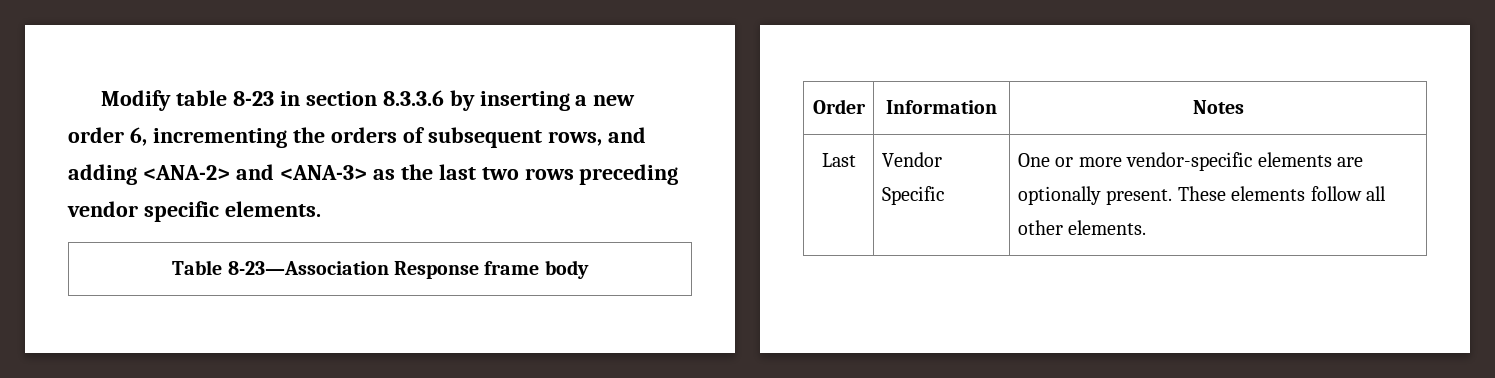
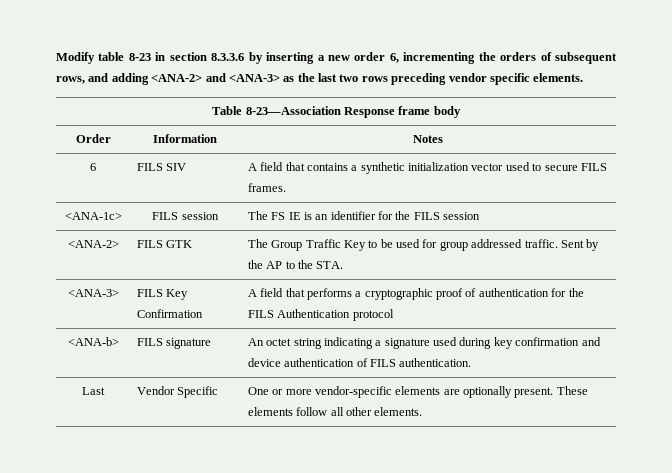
(1244, 107) none -> [90,163,96,171] [136,163,187,171] [247,162,607,174] [247,183,286,192] [64,212,122,220] [152,212,219,220] [247,211,481,220] [67,240,119,248] [136,240,193,248] [247,239,600,251] [247,260,344,269] [67,289,119,297] [136,289,189,300] [136,309,203,318] [247,288,584,300] [247,309,394,321] [67,337,119,346] [136,338,212,349] [247,337,601,349] [247,358,472,367] // 6 | FILS SIV | A field that contains a synthetic initialization vector used to secure FILS frames. // <ANA-1c> | FILS session | The FS IE is an identifier for the FILS session // <ANA-2> | FILS GTK | The Group Traffic Key to be used for group addressed traffic. Sent by the AP to the STA. // <ANA-3> | FILS Key Confirmation | A field that performs a cryptographic proof of authentication for the FILS Authentication protocol // <ANA-b> | FILS signature | An octet string indicating a signature used during key confirmation and device authentication of FILS authentication.

